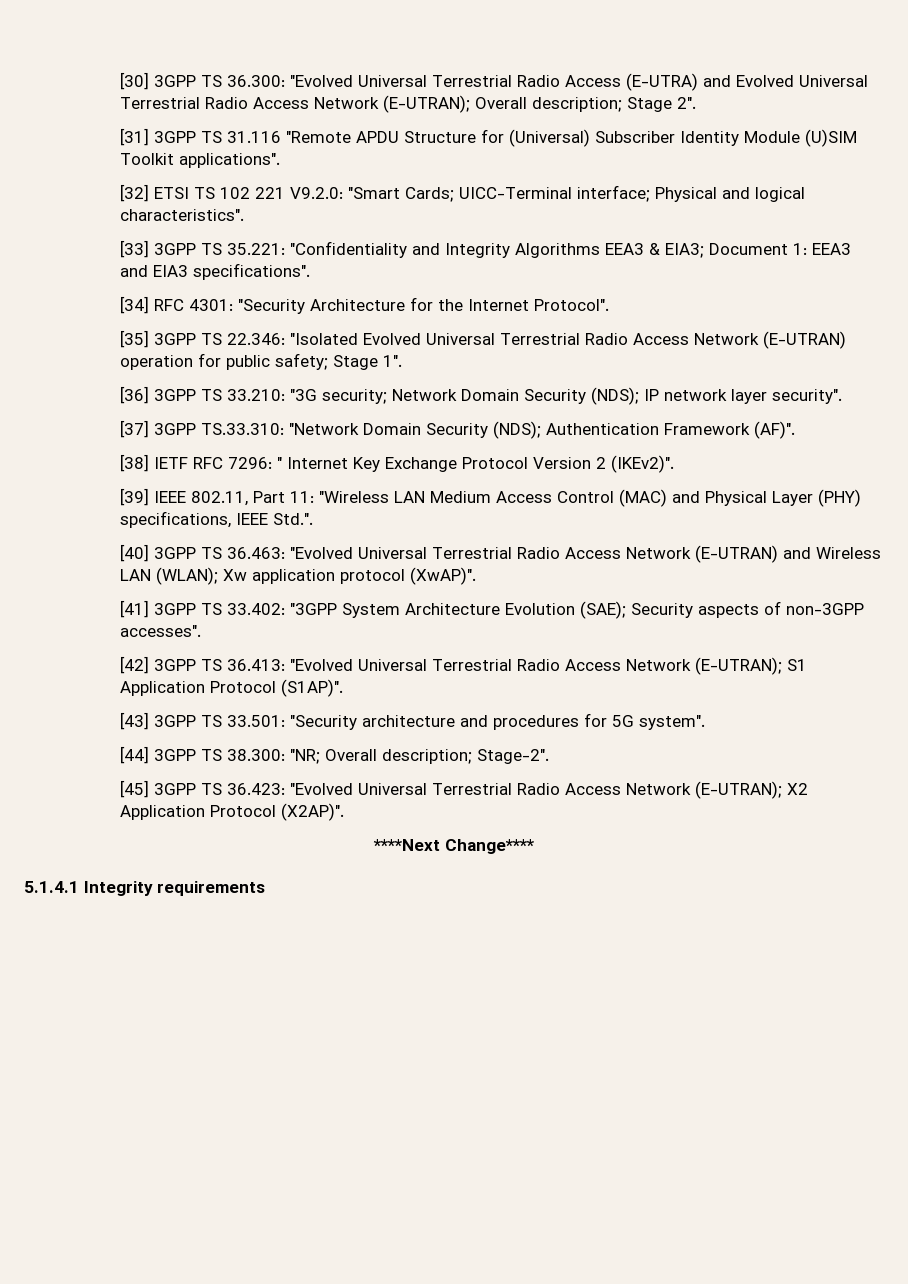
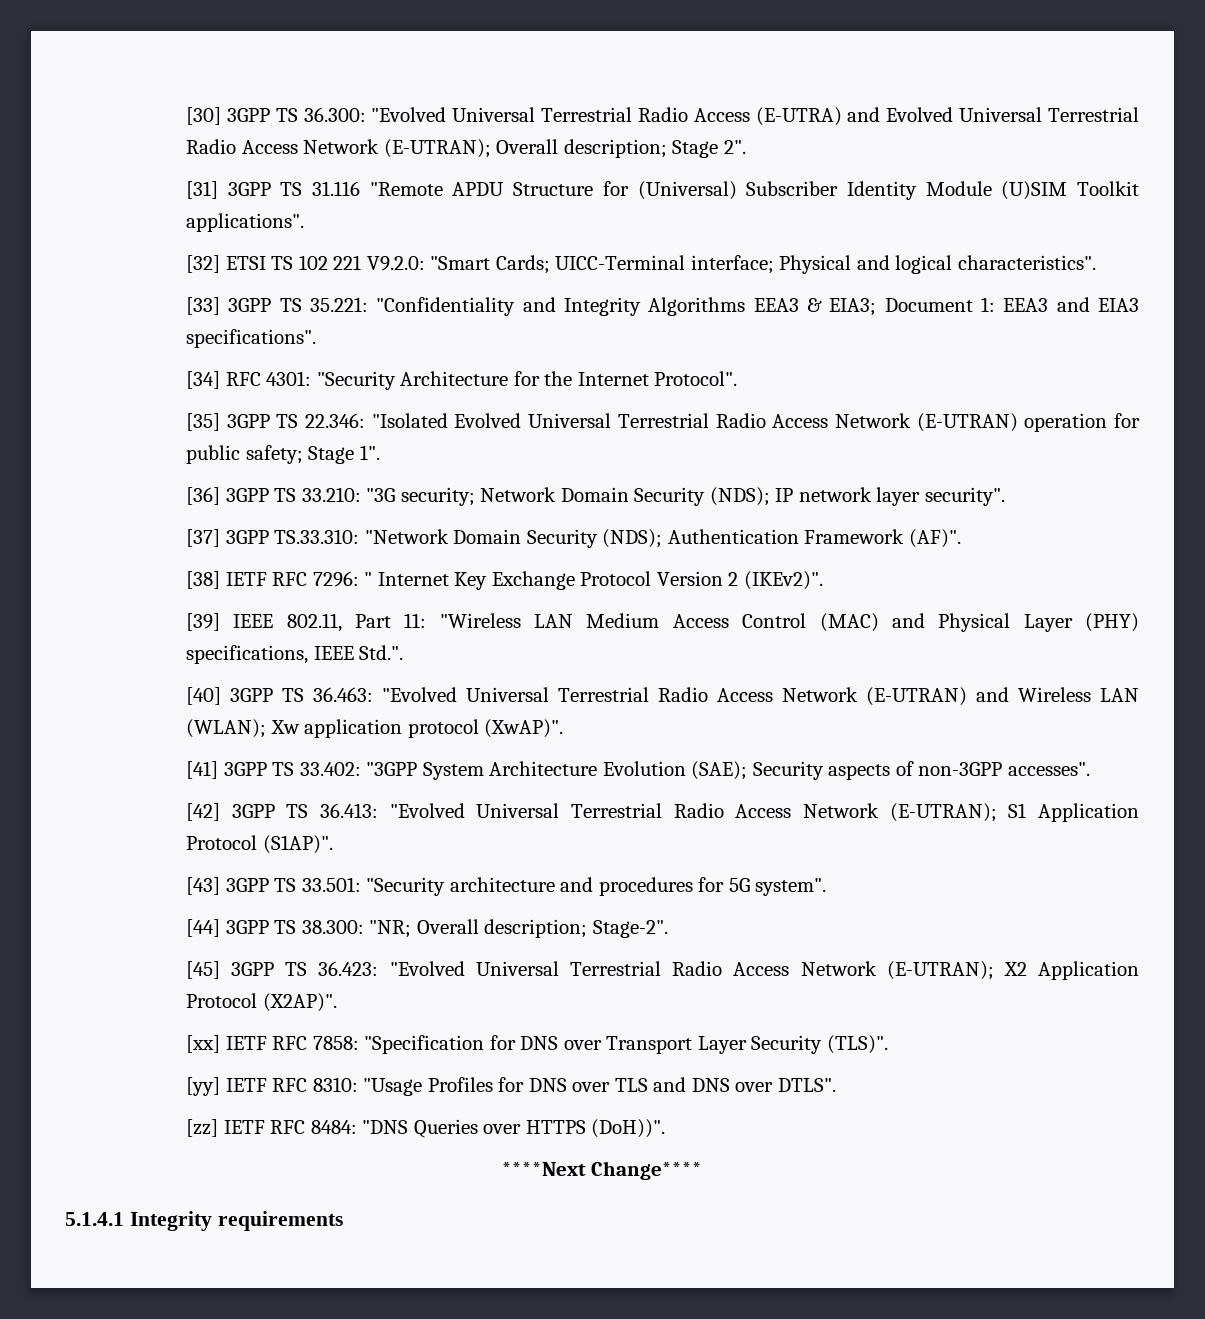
(345, 812) none -> [185,1035,888,1054] [185,1077,836,1096] [185,1119,666,1138] // [xx] IETF RFC 7858: "Specification for DNS over Transport Layer Security (TLS)". // [yy] IETF RFC 8310: "Usage Profiles for DNS over TLS and DNS over DTLS". // [zz] IETF RFC 8484: "DNS Queries over HTTPS (DoH))".

